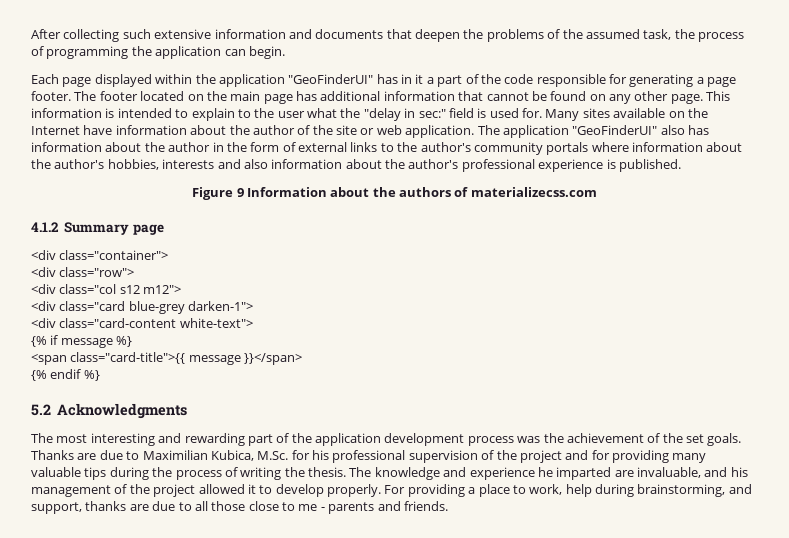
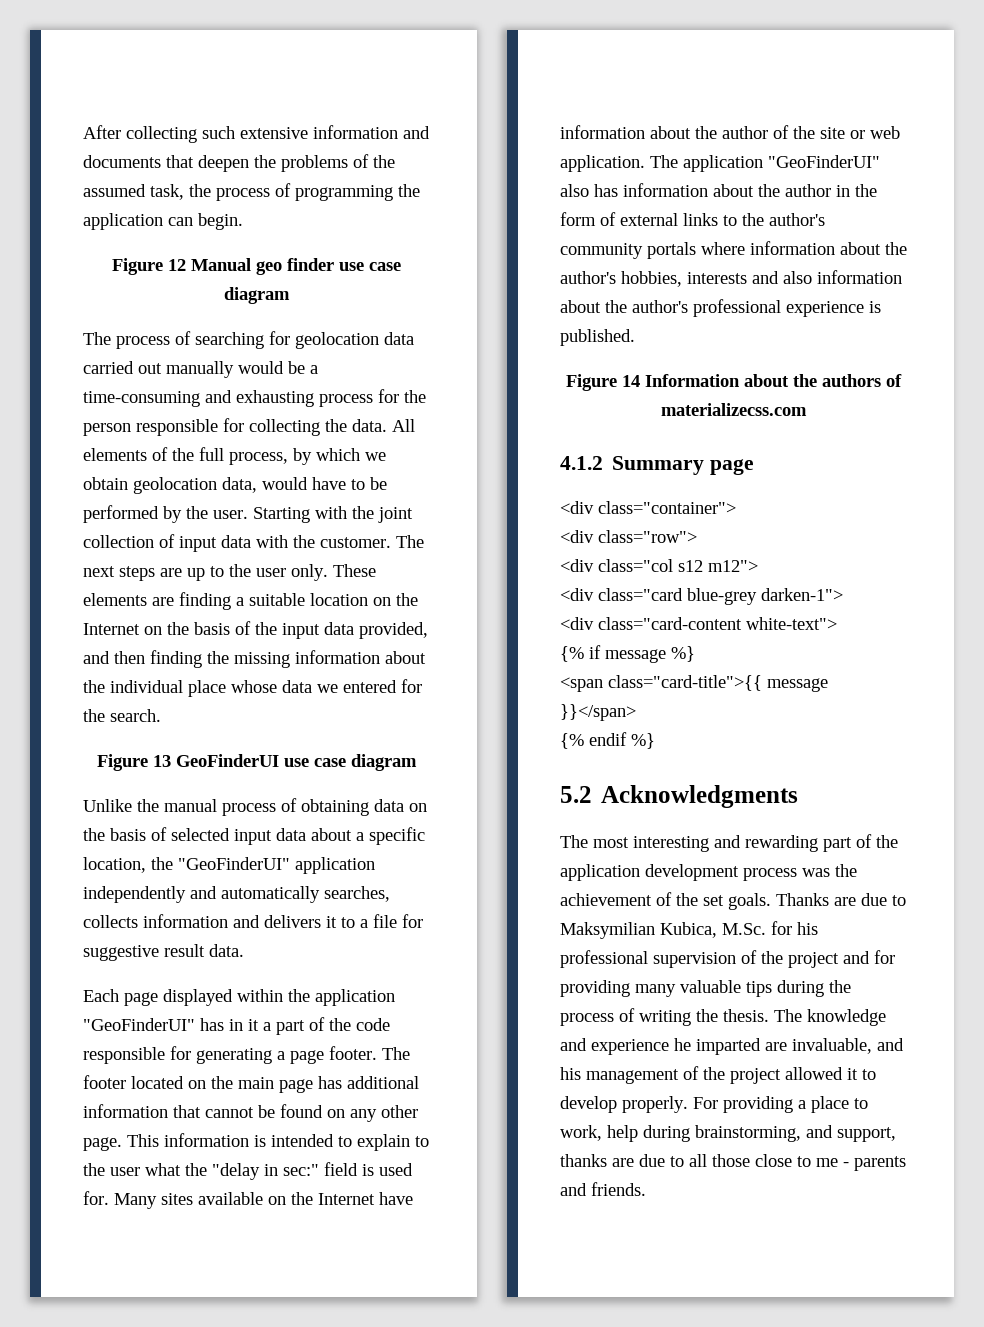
(285, 52) none -> [112,258,401,275] [224,287,290,304] [83,331,414,349] [83,361,318,378] [83,389,426,407] [83,418,415,436] [83,447,386,465] [83,477,387,494] [83,505,413,523] [83,534,424,552] [83,564,376,581] [83,592,418,610] [83,621,428,639] [83,650,426,668] [83,679,422,697] [83,709,161,722] [97,754,417,771] [83,798,427,816] [83,827,425,845] [83,857,375,874] [83,886,390,903] [83,914,423,928] [83,944,244,961] // Figure 12 Manual geo finder use case diagram // The process of searching for geolocation data carried out manually would be a time-consuming and exhausting process for the person responsible for collecting the data. All elements of the full process, by which we obtain geolocation data, would have to be performed by the user. Starting with the joint collection of input data with the customer. The next steps are up to the user only. These elements are finding a suitable location on the Internet on the basis of the input data provided, and then finding the missing information about the individual place whose data we entered for the search. // Figure 13 GeoFinderUI use case diagram // Unlike the manual process of obtaining data on the basis of selected input data about a specific location, the "GeoFinderUI" application independently and automatically searches, collects information and delivers it to a file for suggestive result data.
[236,188,244,197] 9 -> [622,375,640,387] 14
[142,450,208,460] Maximilian -> [560,922,655,939] Maksymilian

